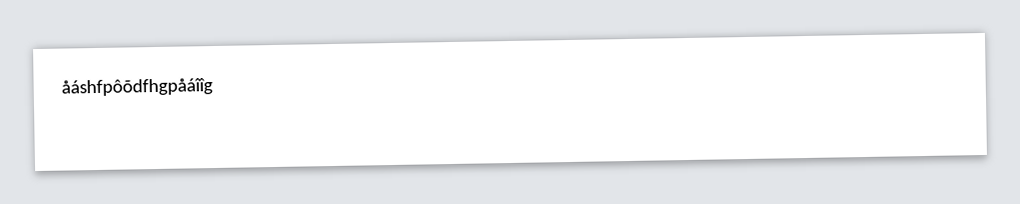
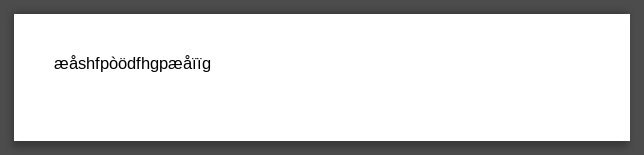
[61,78,213,97] åáshfpôõdfhgpåáîîg -> [54,55,211,72] æåshfpòödfhgpæåïïg

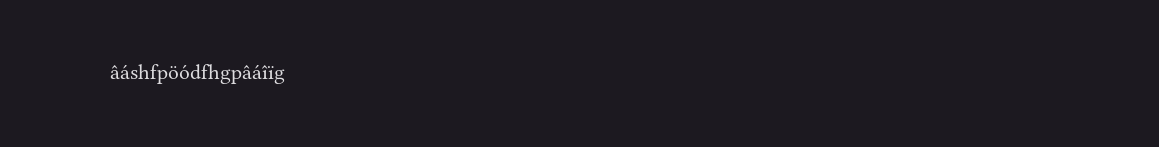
[54,55,211,72] æåshfpòödfhgpæåïïg -> [110,64,285,84] âáshfpöódfhgpâáîïg

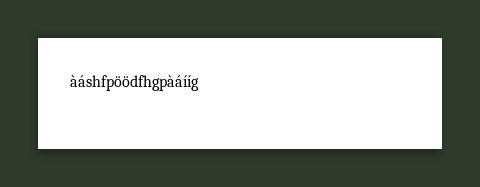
[110,64,285,84] âáshfpöódfhgpâáîïg -> [70,75,199,91] àáshfpöödfhgpàáííg

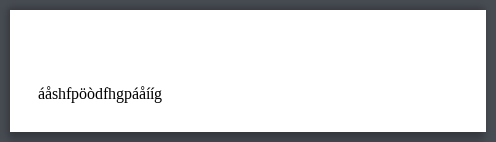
[70,75,199,91] àáshfpöödfhgpàáííg -> [38,86,162,103] áåshfpöòdfhgpáåííg

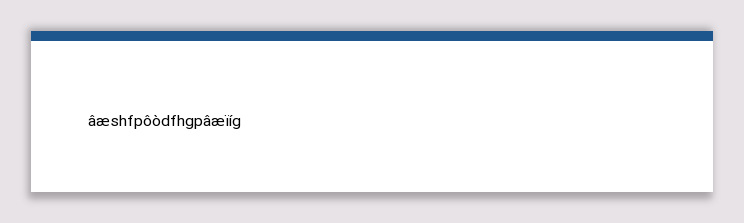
[38,86,162,103] áåshfpöòdfhgpáåííg -> [88,114,241,129] âæshfpôòdfhgpâæïíg

